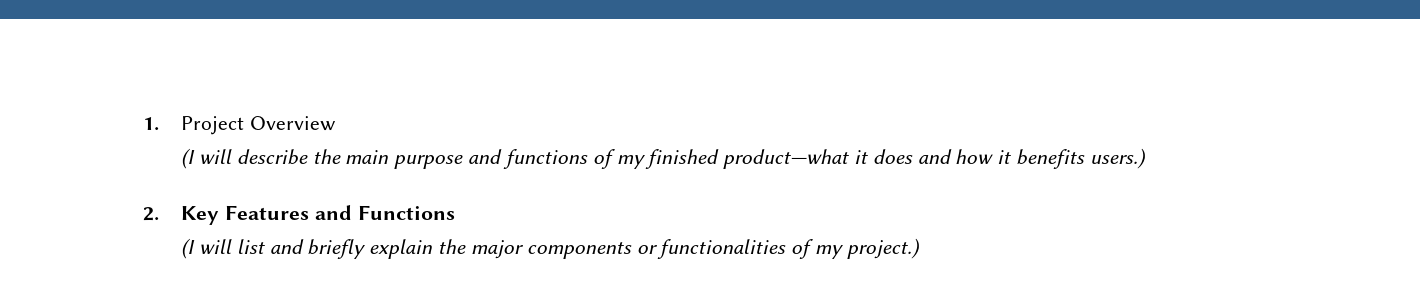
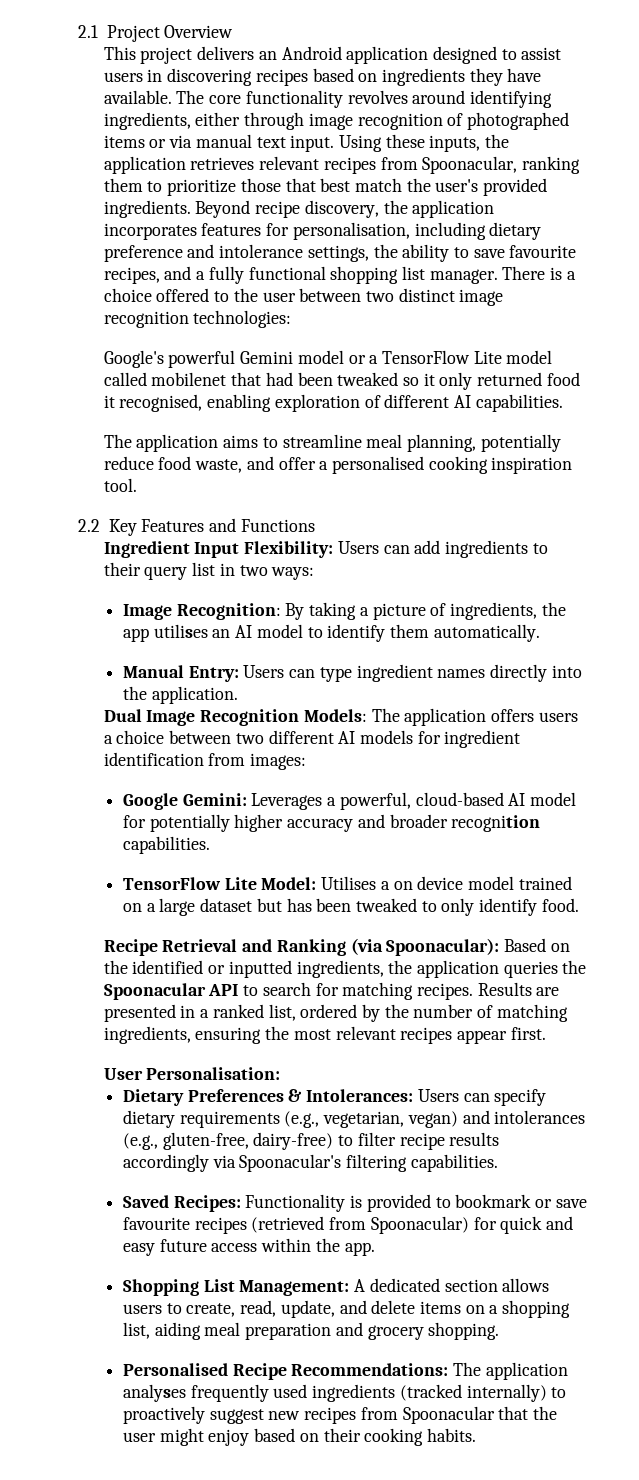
[142,117,159,131] 1. -> [77,25,98,38] 2.1
[181,148,1146,169] [142,205,455,225] [181,238,920,259] (I will describe the main purpose and functions of my finished product—what it does and how it benefits users.) // 2. Key Features and Functions // (I will list and briefly explain the major components or functionalities of my project.) -> [103,46,562,64] [103,68,542,86] [103,90,552,108] [103,112,569,130] [103,134,510,152] [103,156,580,174] [103,178,548,196] [103,200,495,218] [103,222,542,240] [103,244,577,262] [103,266,576,284] [103,288,504,306] [103,310,292,328] [103,350,553,368] [103,372,580,390] [103,394,563,412] [103,434,561,452] [103,456,573,474] [103,478,137,492] [77,518,315,536] [103,540,548,558] [103,562,315,580] [122,602,566,620] [122,624,540,642] [122,664,582,682] [122,686,238,704] [103,708,578,726] [103,730,521,748] [103,752,307,770] [122,792,576,810] [122,814,541,832] [122,836,210,854] [122,876,572,890] [122,898,579,916] [103,938,570,956] [103,960,587,978] [103,982,560,1000] [103,1004,568,1022] [103,1026,546,1044] [103,1067,281,1080] [122,1089,547,1106] [122,1110,586,1128] [122,1132,500,1150] [122,1154,498,1172] [122,1194,587,1212] [122,1216,573,1234] [122,1238,375,1256] [122,1278,550,1296] [122,1300,571,1318] [122,1322,500,1340] [122,1362,568,1380] [122,1384,567,1402] [122,1406,557,1424] [122,1428,476,1446] This project delivers an Android application designed to assist users in discovering recipes based on ingredients they have available. The core functionality revolves around identifying ingredients, either through image recognition of photographed items or via manual text input. Using these inputs, the application retrieves relevant recipes from Spoonacular, ranking them to prioritize those that best match the user's provided ingredients. Beyond recipe discovery, the application incorporates features for personalisation, including dietary preference and intolerance settings, the ability to save favourite recipes, and a fully functional shopping list manager. There is a choice offered to the user between two distinct image recognition technologies: // Google's powerful Gemini model or a TensorFlow Lite model called mobilenet that had been tweaked so it only returned food it recognised, enabling exploration of different AI capabilities. // The application aims to streamline meal planning, potentially reduce food waste, and offer a personalised cooking inspiration tool. // 2.2 Key Features and Functions // Ingredient Input Flexibility: Users can add ingredients to their query list in two ways: // Image Recognition: By taking a picture of ingredients, the app utilises an AI model to identify them automatically. // Manual Entry: Users can type ingredient names directly into the application. // Dual Image Recognition Models: The application offers users a choice between two different AI models for ingredient identification from images: // Google Gemini: Leverages a powerful, cloud-based AI model for potentially higher accuracy and broader recognition capabilities. // TensorFlow Lite Model: Utilises a on device model trained on a large dataset but has been tweaked to only identify food. // Recipe Retrieval and Ranking (via Spoonacular): Based on the identified or inputted ingredients, the application queries the Spoonacular API to search for matching recipes. Results are presented in a ranked list, ordered by the number of matching ingredients, ensuring the most relevant recipes appear first. // User Personalisation: // Dietary Preferences & Intolerances: Users can specify dietary requirements (e.g., vegetarian, vegan) and intolerances (e.g., gluten-free, dairy-free) to filter recipe results accordingly via Spoonacular's filtering capabilities. // Saved Recipes: Functionality is provided to bookmark or save favourite recipes (retrieved from Spoonacular) for quick and easy future access within the app. // Shopping List Management: A dedicated section allows users to create, read, update, and delete items on a shopping list, aiding meal preparation and grocery shopping. // Personalised Recipe Recommendations: The application analyses frequently used ingredients (tracked internally) to proactively suggest new recipes from Spoonacular that the user might enjoy based on their cooking habits.

